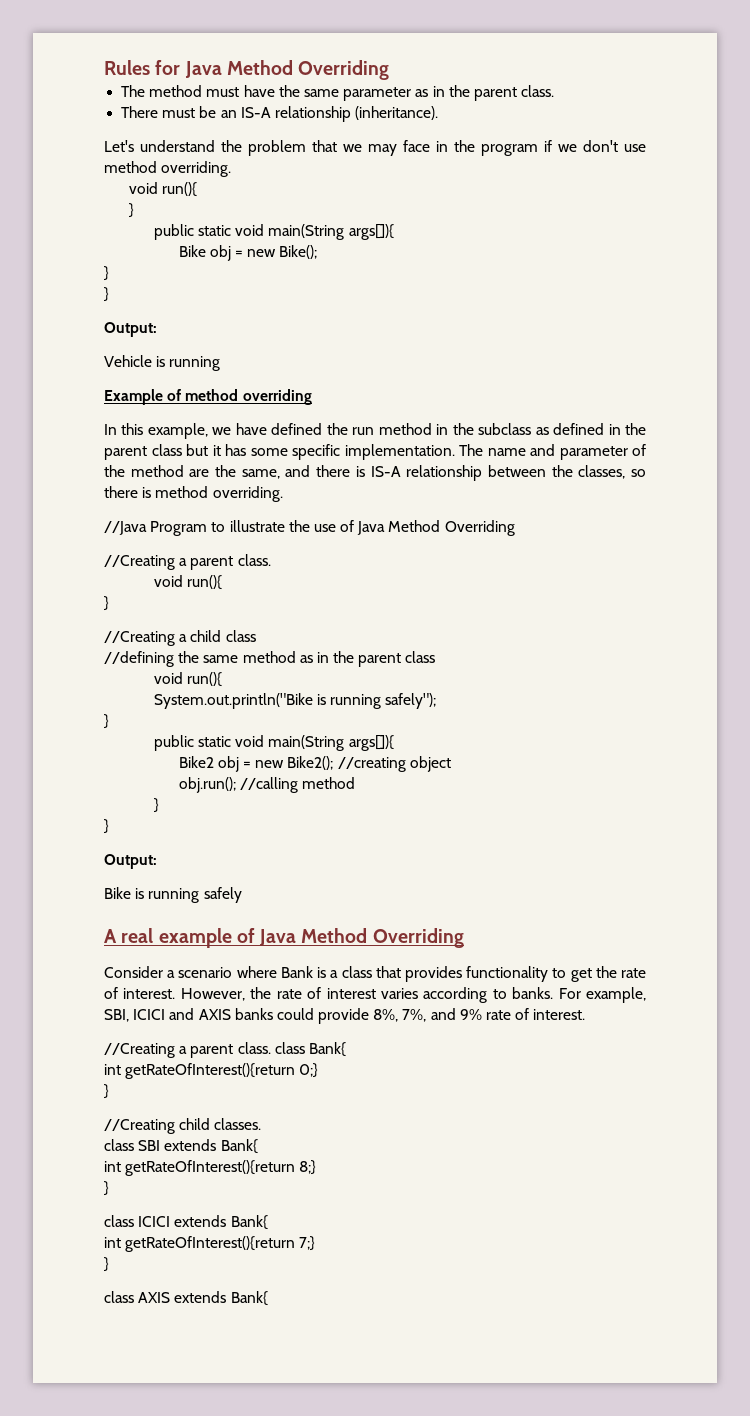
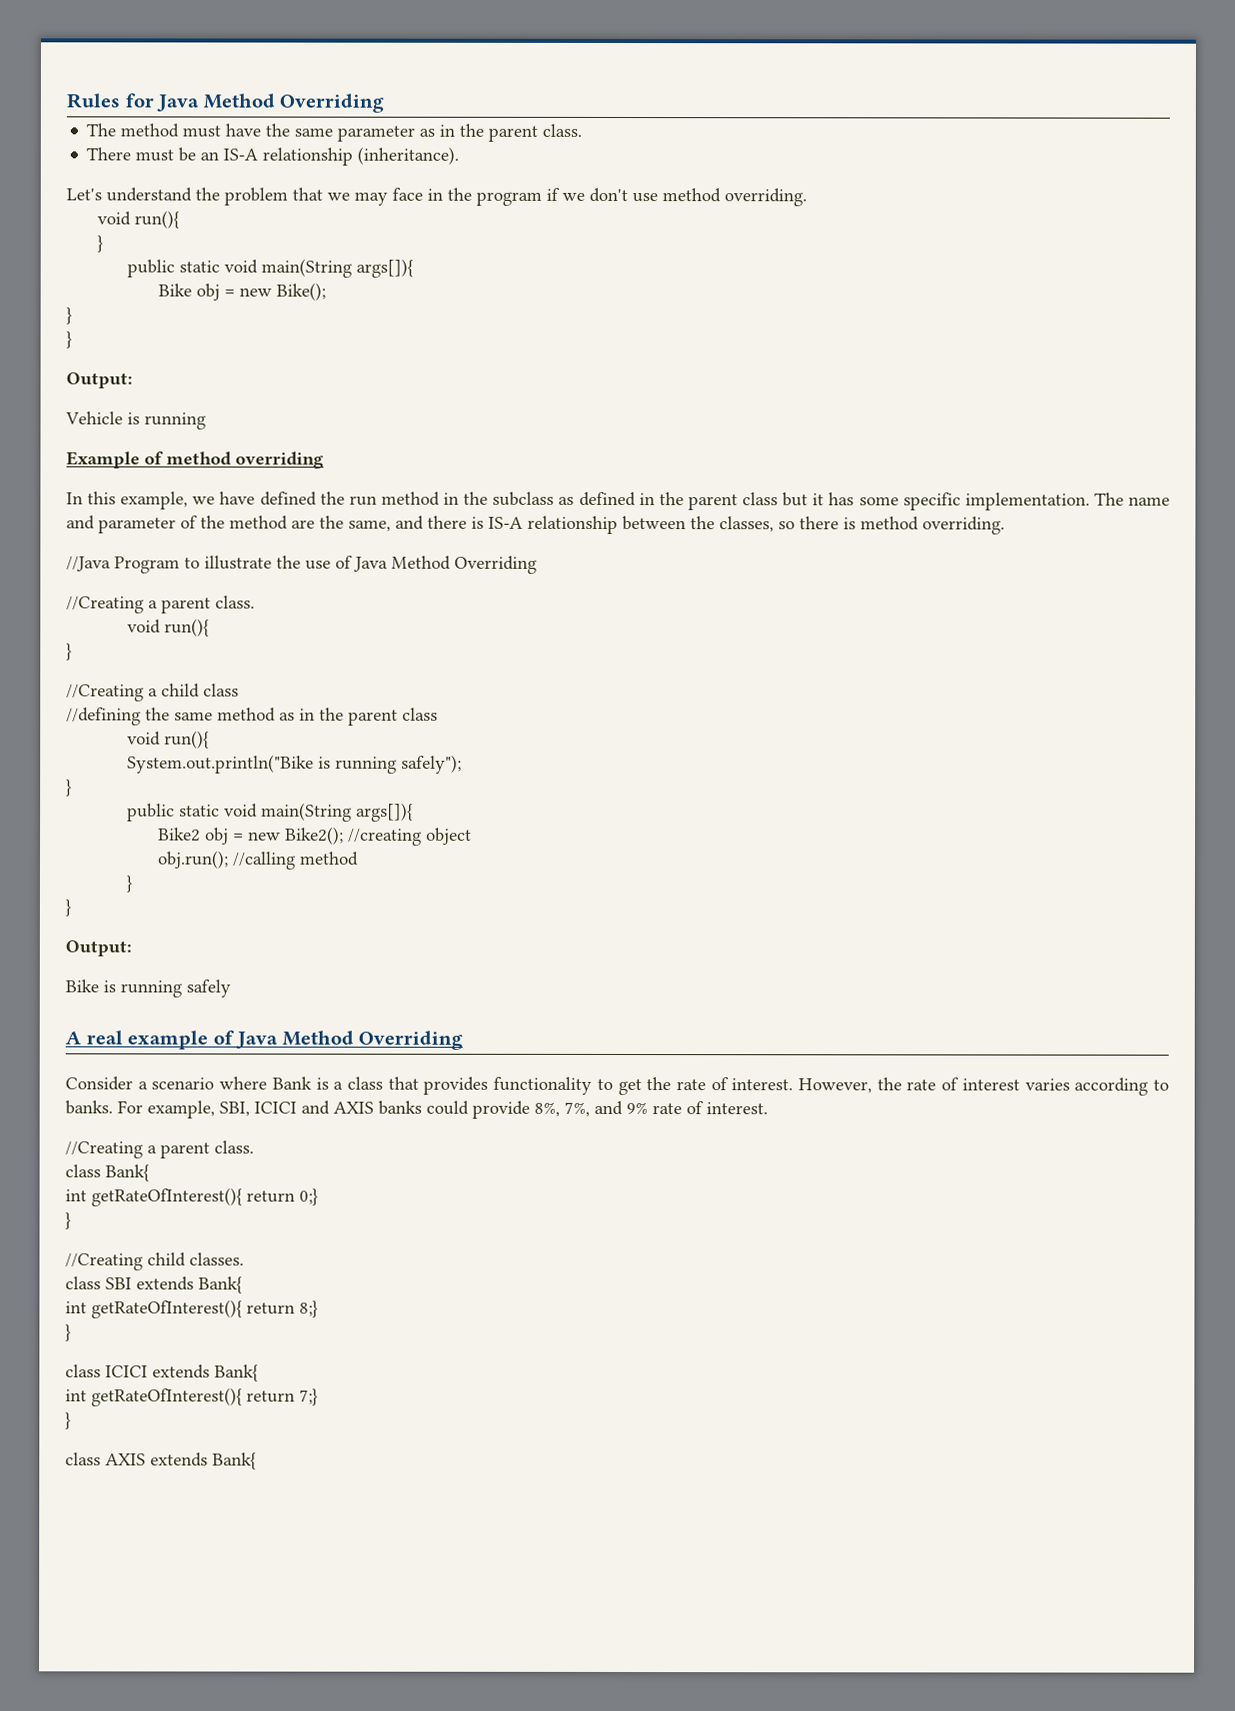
(271, 1048) none -> (254, 1147) //
[125,1063,296,1079] getRateOfInterest(){return -> [91,1187,295,1207] getRateOfInterest(){ return
[125,1160,296,1176] getRateOfInterest(){return -> [91,1299,295,1319] getRateOfInterest(){ return
[125,1236,296,1252] getRateOfInterest(){return -> [91,1387,295,1407] getRateOfInterest(){ return

